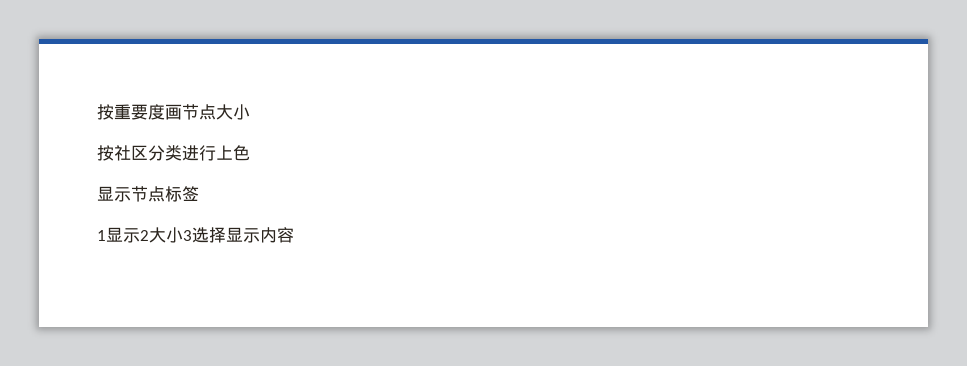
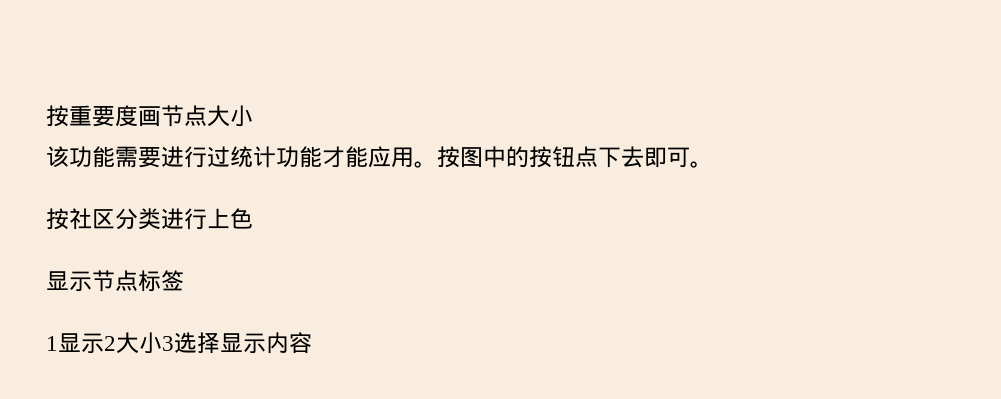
(250, 112) none -> [46,146,713,168] // 该功能需要进行过统计功能才能应用。按图中的按钮点下去即可。

